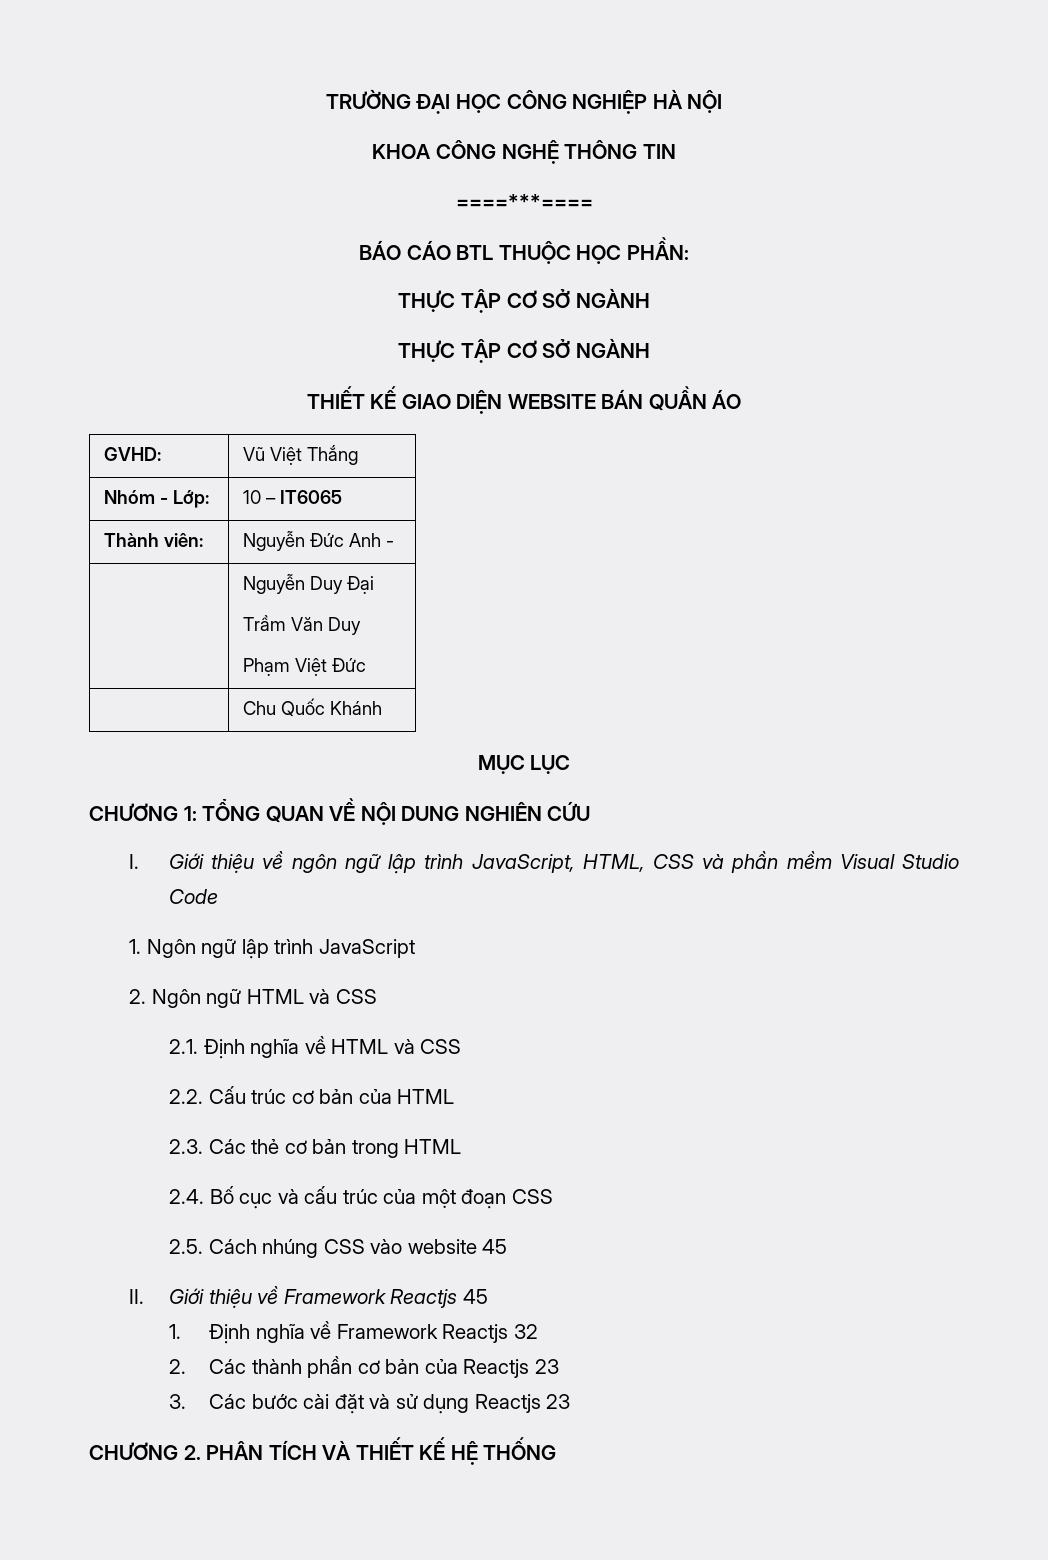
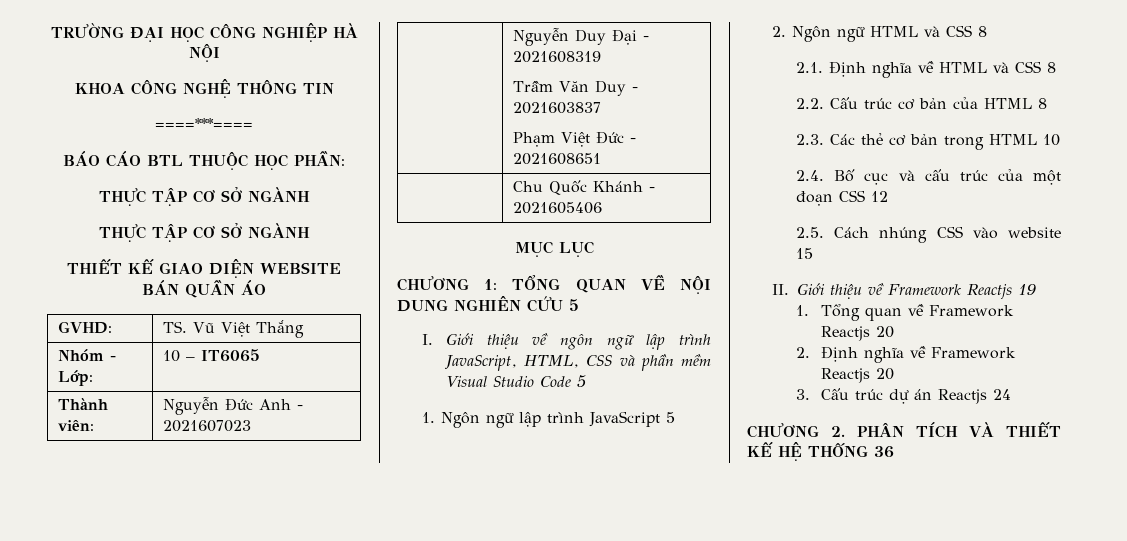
(162, 454) none -> [162,321,187,333] TS.
(395, 544) none -> [162,420,251,432] 2021607023
(375, 585) none -> [642,36,649,41] [512,51,601,63] - 2021608319
(362, 626) none -> [631,87,638,92] [512,102,601,114] - 2021603837
(367, 665) none -> [629,138,636,143] [512,153,601,165] - 2021608651
(383, 708) none -> [648,187,655,192] [512,202,602,214] - 2021605406
(591, 811) none -> [569,299,579,311] 5
(219, 896) none -> [577,375,587,388] 5
(415, 948) none -> [665,412,675,423] 5
(377, 996) none -> [977,26,987,37] 8
(462, 1046) none -> [1047,62,1057,73] 8
(455, 1096) none -> [1038,98,1048,109] 8
(462, 1146) none -> [1043,134,1061,146] 10
(553, 1196) none -> [871,191,889,202] 12
[482,1239,508,1254] 45 -> [796,248,814,259] 15
[462,1289,488,1304] [169,1324,182,1339] 45 // 1. -> [1017,284,1036,295] [796,304,1014,321] [820,326,894,341] [796,347,811,358] 19 // 1. Tổng quan về Framework Reactjs 20 // 2.
[513,1324,538,1339] [169,1356,559,1378] [169,1394,571,1414] 32 // 2. Các thành phần cơ bản của Reactjs 23 // 3. Các bước cài đặt và sử dụng Reactjs 23 -> [875,368,894,380] [796,388,1011,404] 20 // 3. Cấu trúc dự án Reactjs 24
(557, 1448) none -> [874,446,894,458] 36

